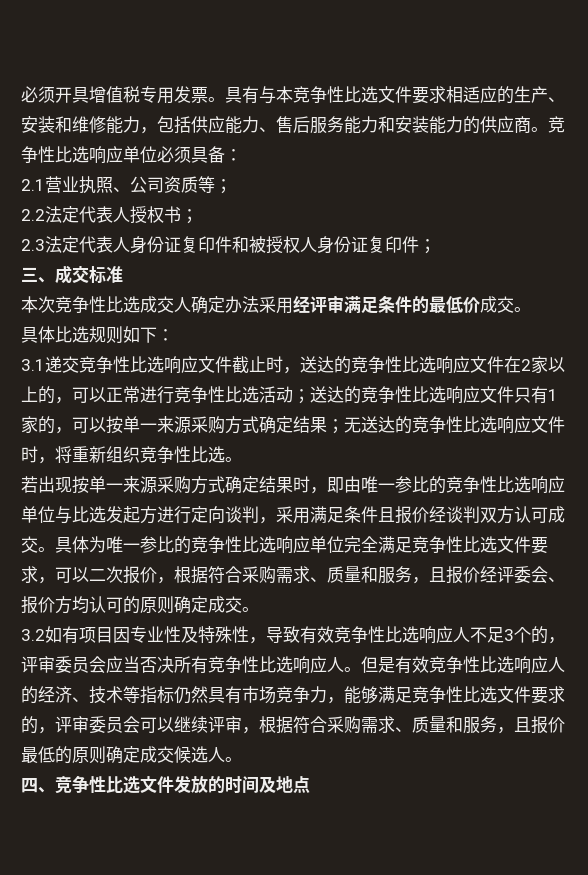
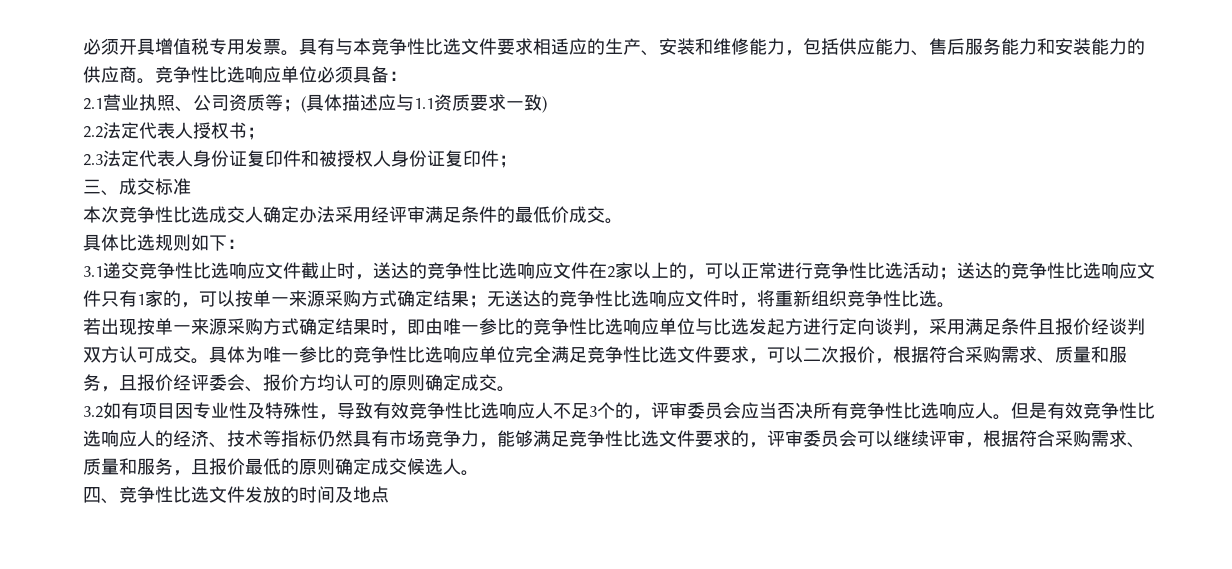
(232, 186) none -> [301,94,547,113] (具体描述应与1.1资质要求一致)

